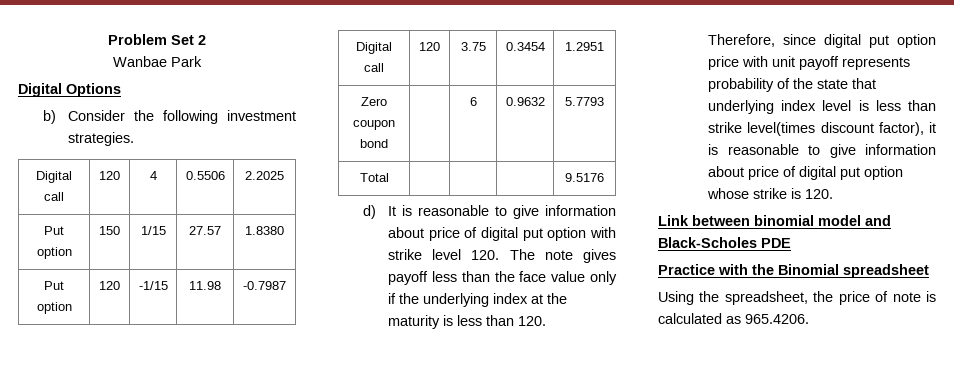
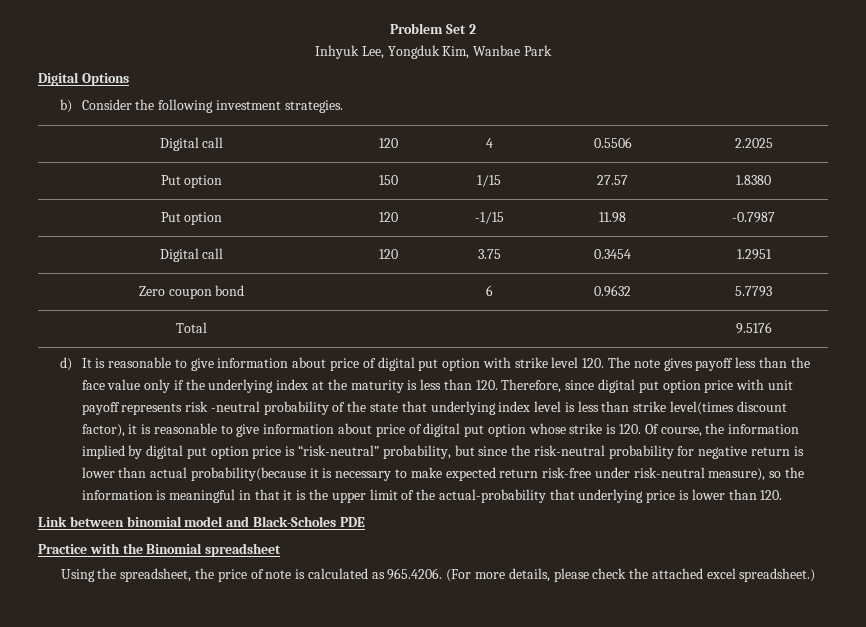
(206, 40) none -> [315,45,470,59] Inhyuk Lee, Yongduk Kim,
(911, 63) none -> [185,401,260,412] risk -neutral
(834, 194) none -> [644,423,800,437] [81,445,804,459] [81,467,805,481] [81,489,783,503] Of course, the information implied by digital put option price is “risk-neutral” probability, but since the risk-neutral probability for negative return is lower than actual probability(because it is necessary to make expected return risk-free under risk-neutral measure), so the information is meaningful in that it is the upper limit of the actual-probability that underlying price is lower than 120.
(809, 319) none -> [446,568,816,582] (For more details, please check the attached excel spreadsheet.)

